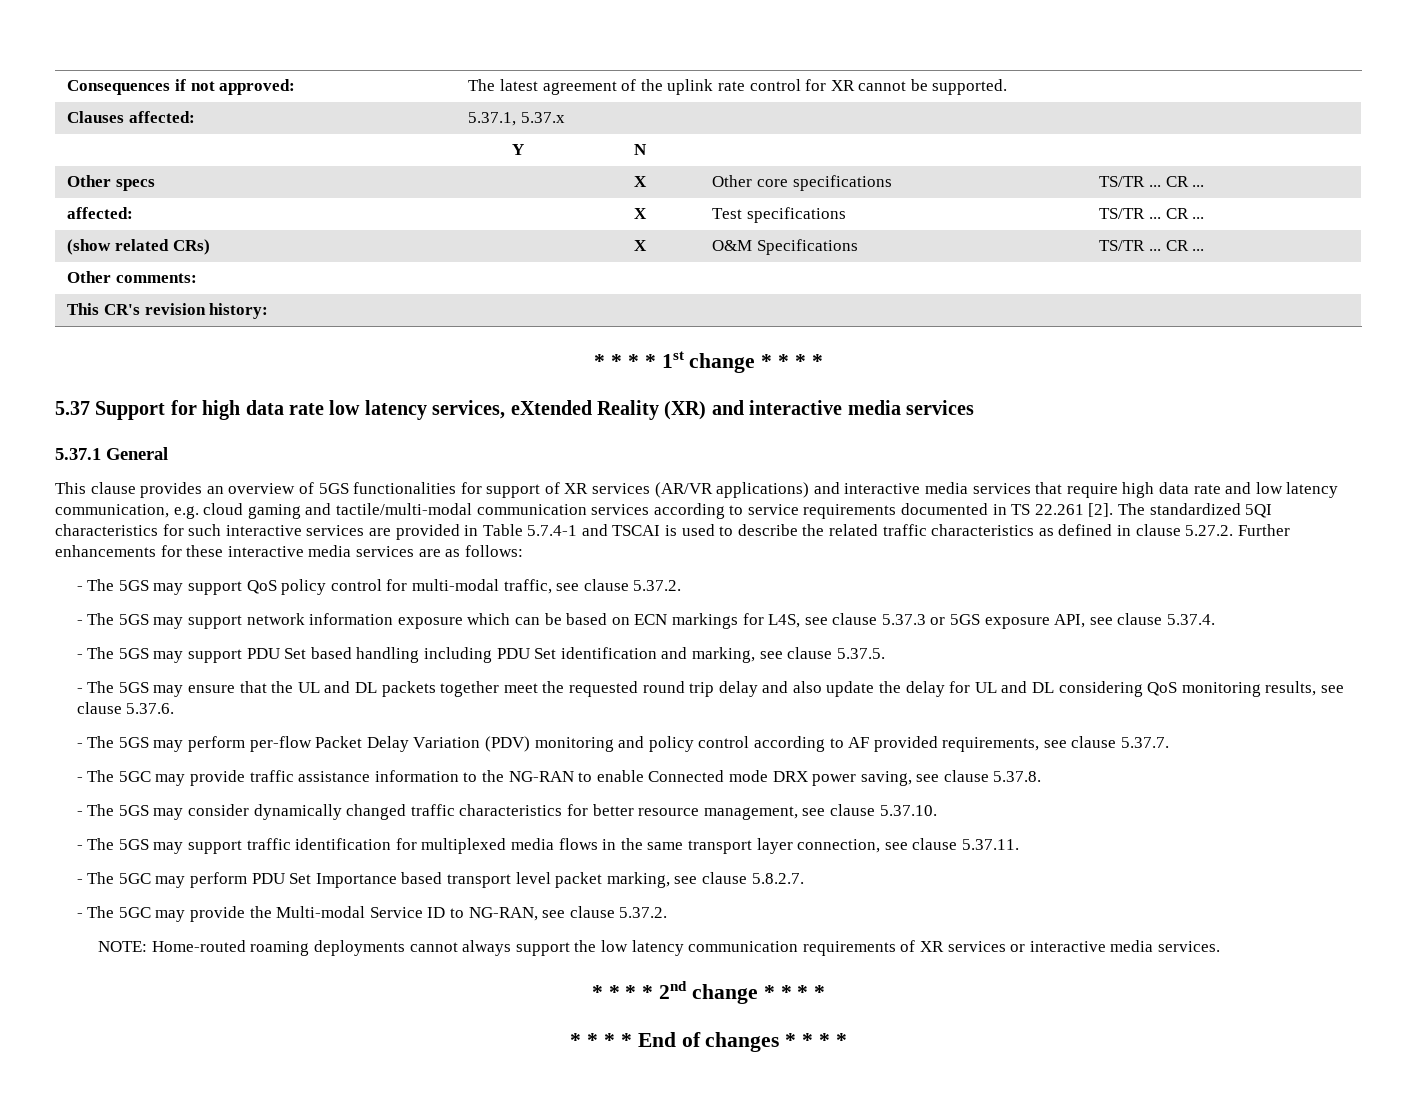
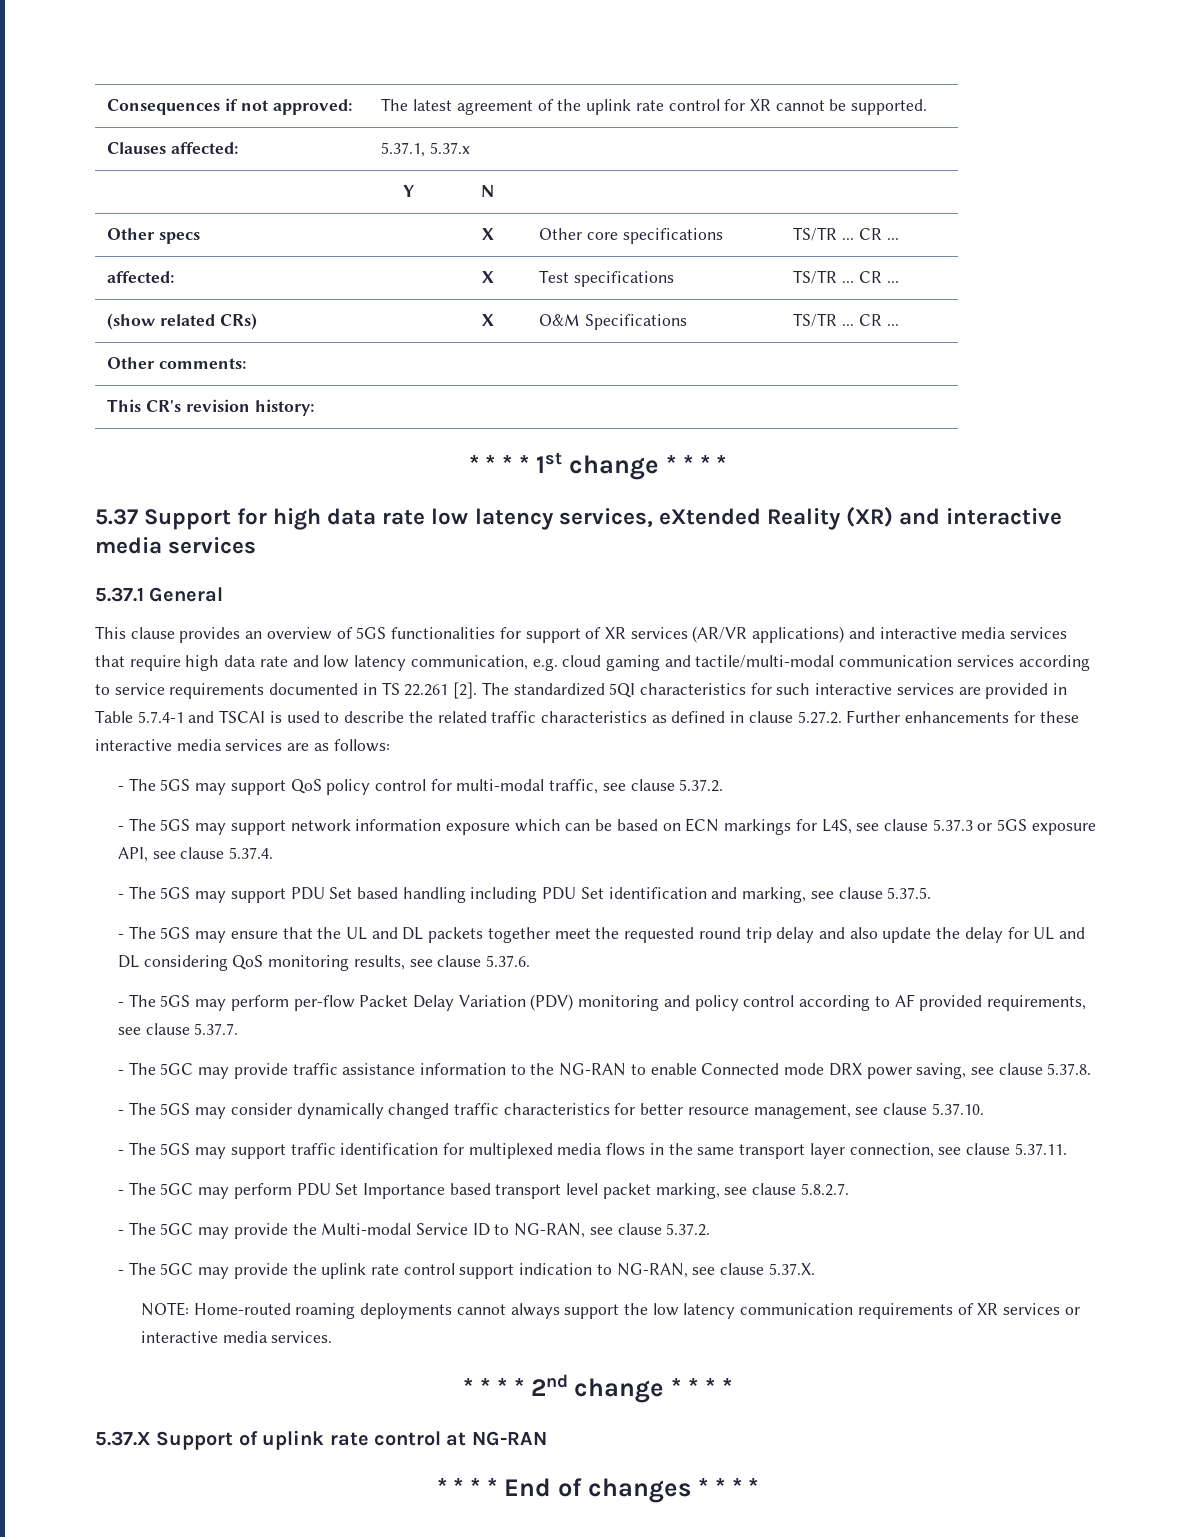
(668, 912) none -> [117,1262,815,1279] // - The 5GC may provide the uplink rate control support indication to NG-RAN, see clause 5.37.X.
(826, 992) none -> [95,1430,547,1450] // 5.37.X Support of uplink rate control at NG-RAN

